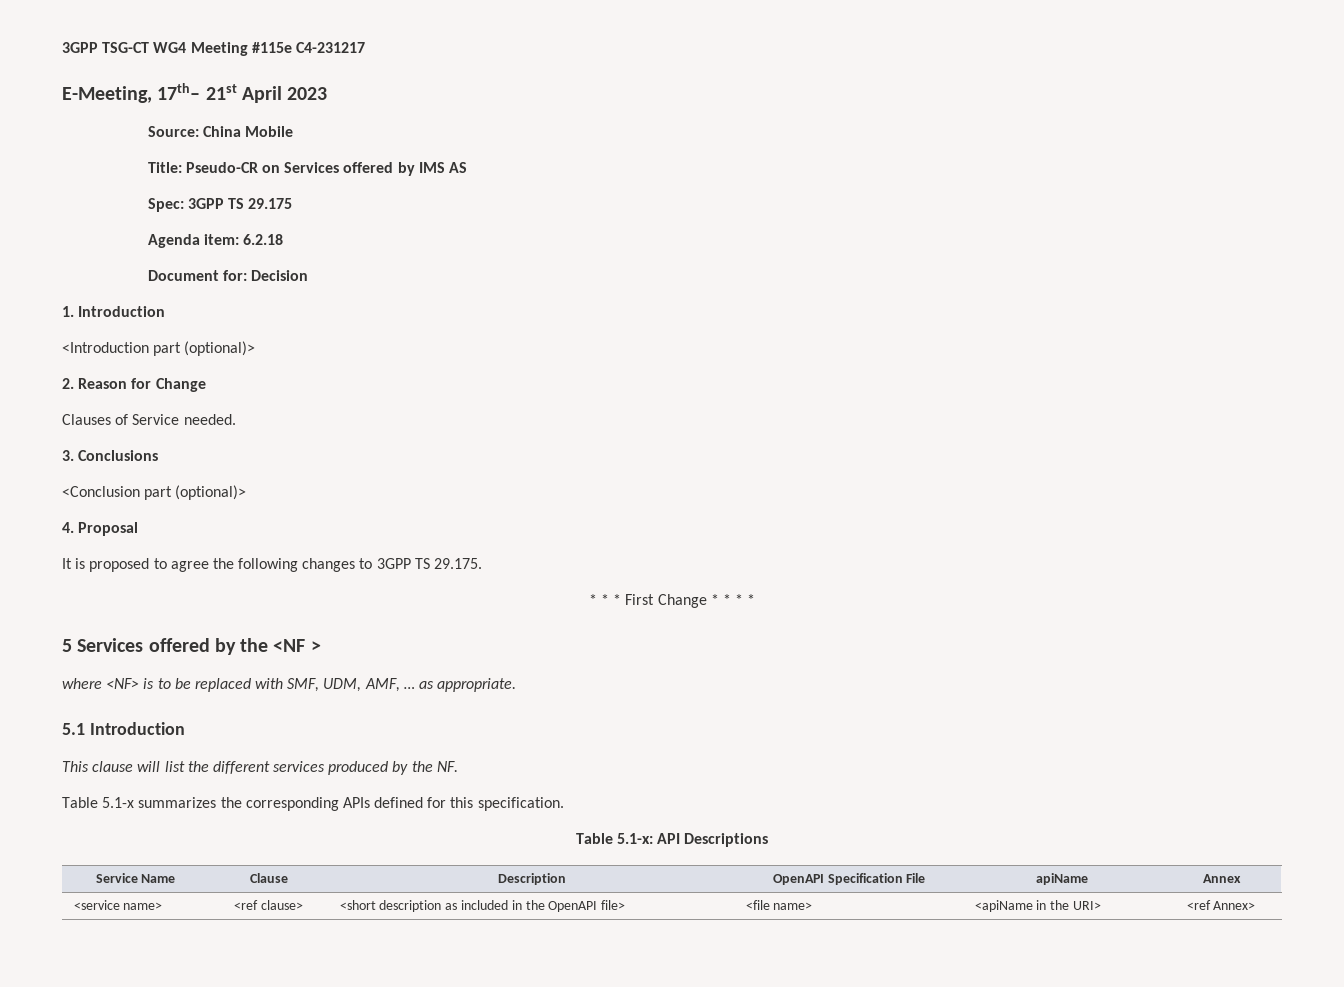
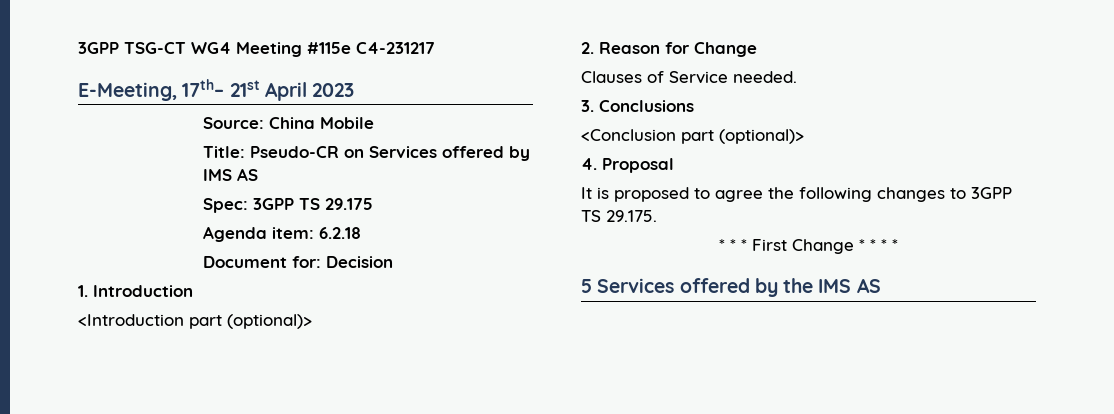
[273,639,321,652] [62,678,517,692] [62,722,185,735] [62,761,458,775] [62,797,564,811] [575,833,769,847] [95,873,176,883] [249,873,288,883] [497,873,566,885] [772,873,926,885] [1036,873,1088,885] [1202,874,1241,883] [73,900,163,910] [234,900,303,910] [339,900,626,912] [745,900,813,910] [974,900,1102,912] [1186,900,1256,910] <NF > // where <NF> is to be replaced with SMF, UDM, AMF, … as appropriate. // 5.1 Introduction // This clause will list the different services produced by the NF. // Table 5.1-x summarizes the corresponding APIs defined for this specification. // Table 5.1-x: API Descriptions // Service Name | Clause | Description | OpenAPI Specification File | apiName | Annex // <service name> | <ref clause> | <short description as included in the OpenAPI file> | <file name> | <apiName in the URI> | <ref Annex> -> [818,278,881,293] IMS AS

